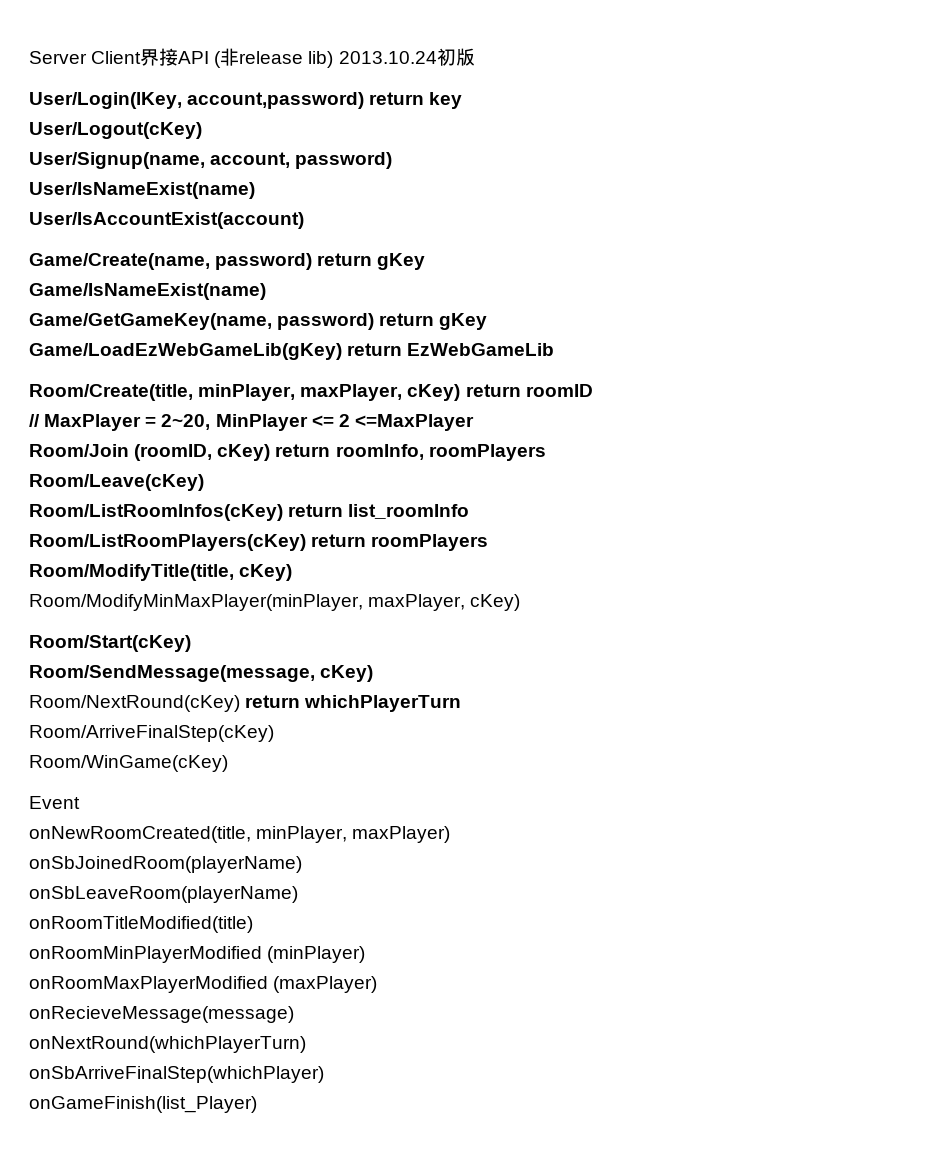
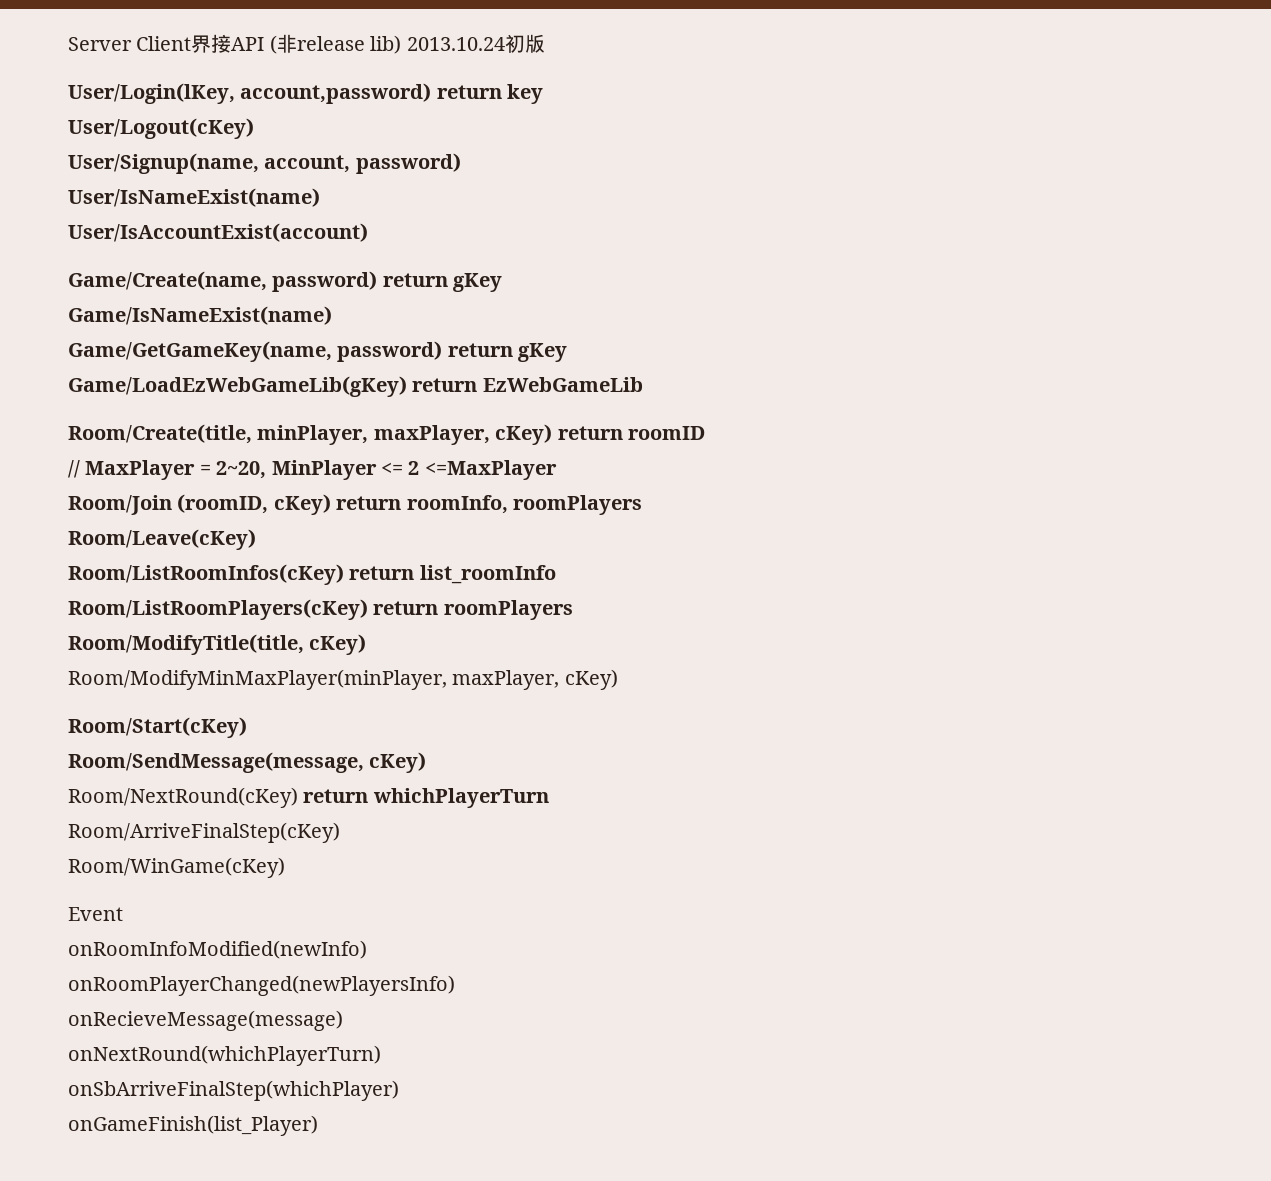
[29,826,451,843] [29,856,302,873] [29,886,298,903] [29,916,253,933] [29,946,366,963] [29,976,378,993] onNewRoomCreated(title, minPlayer, maxPlayer) // onSbJoinedRoom(playerName) // onSbLeaveRoom(playerName) // onRoomTitleModified(title) // onRoomMinPlayerModified (minPlayer) // onRoomMaxPlayerModified (maxPlayer) -> [68,940,367,959] [68,975,455,996] onRoomInfoModified(newInfo) // onRoomPlayerChanged(newPlayersInfo)

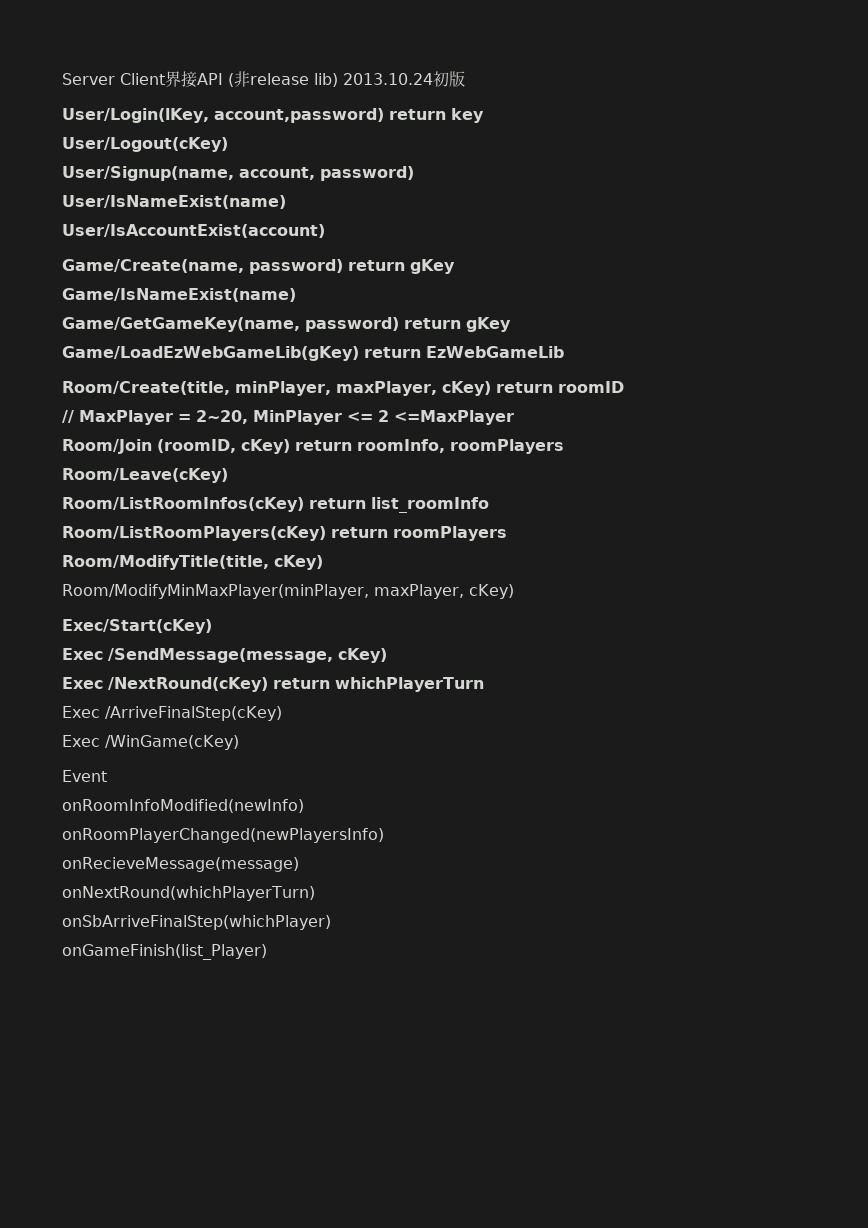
[68,717,247,738] [68,752,427,773] [68,787,298,808] Room/Start(cKey) // Room/SendMessage(message, cKey) // Room/NextRound(cKey) -> [62,619,212,634] [62,648,387,663] [62,677,268,692] Exec/Start(cKey) // Exec /SendMessage(message, cKey) // Exec /NextRound(cKey)
[68,822,340,843] [68,857,285,878] Room/ArriveFinalStep(cKey) // Room/WinGame(cKey) -> [62,706,282,721] [62,735,239,750] Exec /ArriveFinalStep(cKey) // Exec /WinGame(cKey)

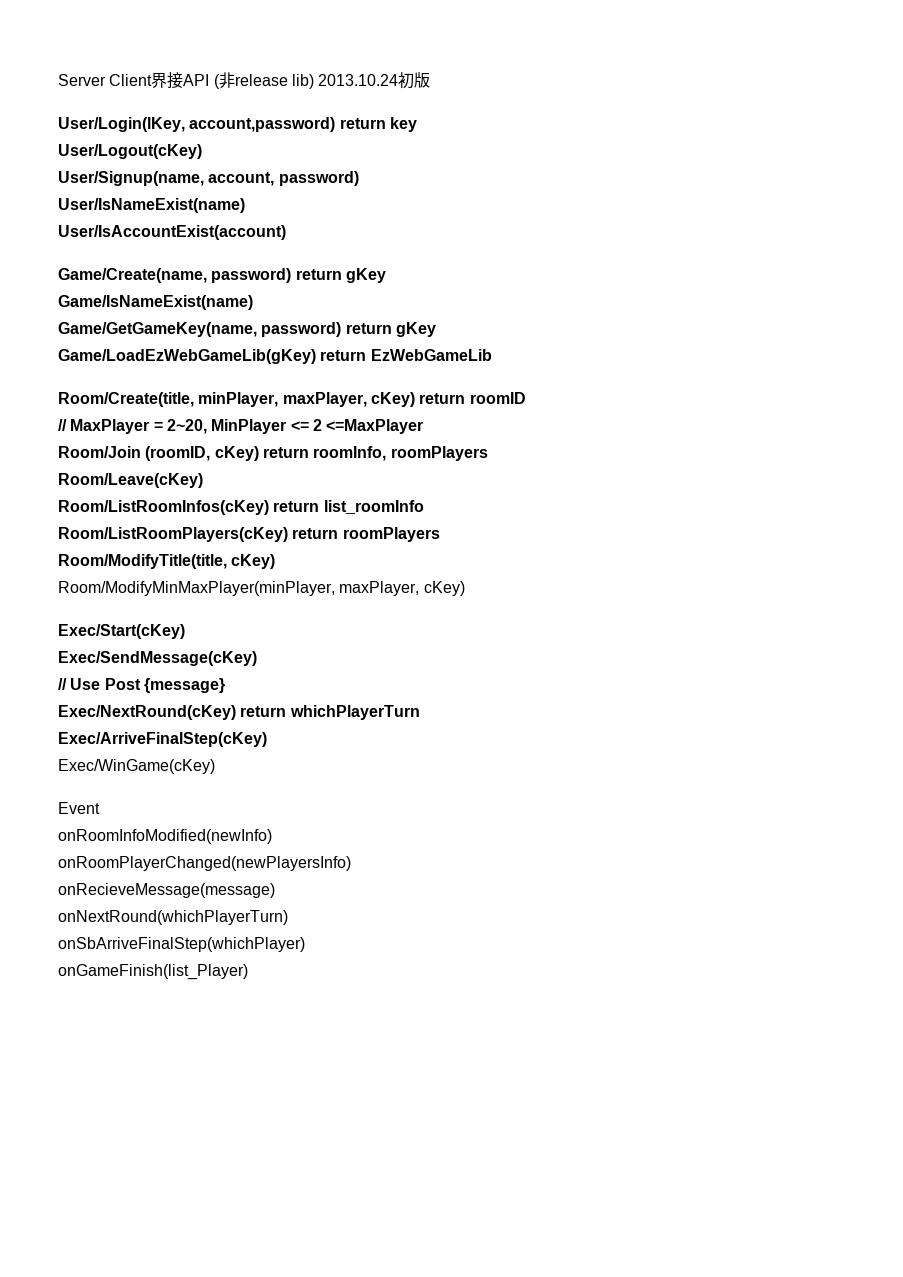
[62,648,387,663] [62,677,484,692] [62,706,282,721] [62,735,239,750] Exec /SendMessage(message, cKey) // Exec /NextRound(cKey) return whichPlayerTurn // Exec /ArriveFinalStep(cKey) // Exec /WinGame(cKey) -> [58,651,257,666] [58,678,225,693] [58,705,420,720] [58,732,267,747] [58,759,215,774] Exec/SendMessage(cKey) // // Use Post {message} // Exec/NextRound(cKey) return whichPlayerTurn // Exec/ArriveFinalStep(cKey) // Exec/WinGame(cKey)

